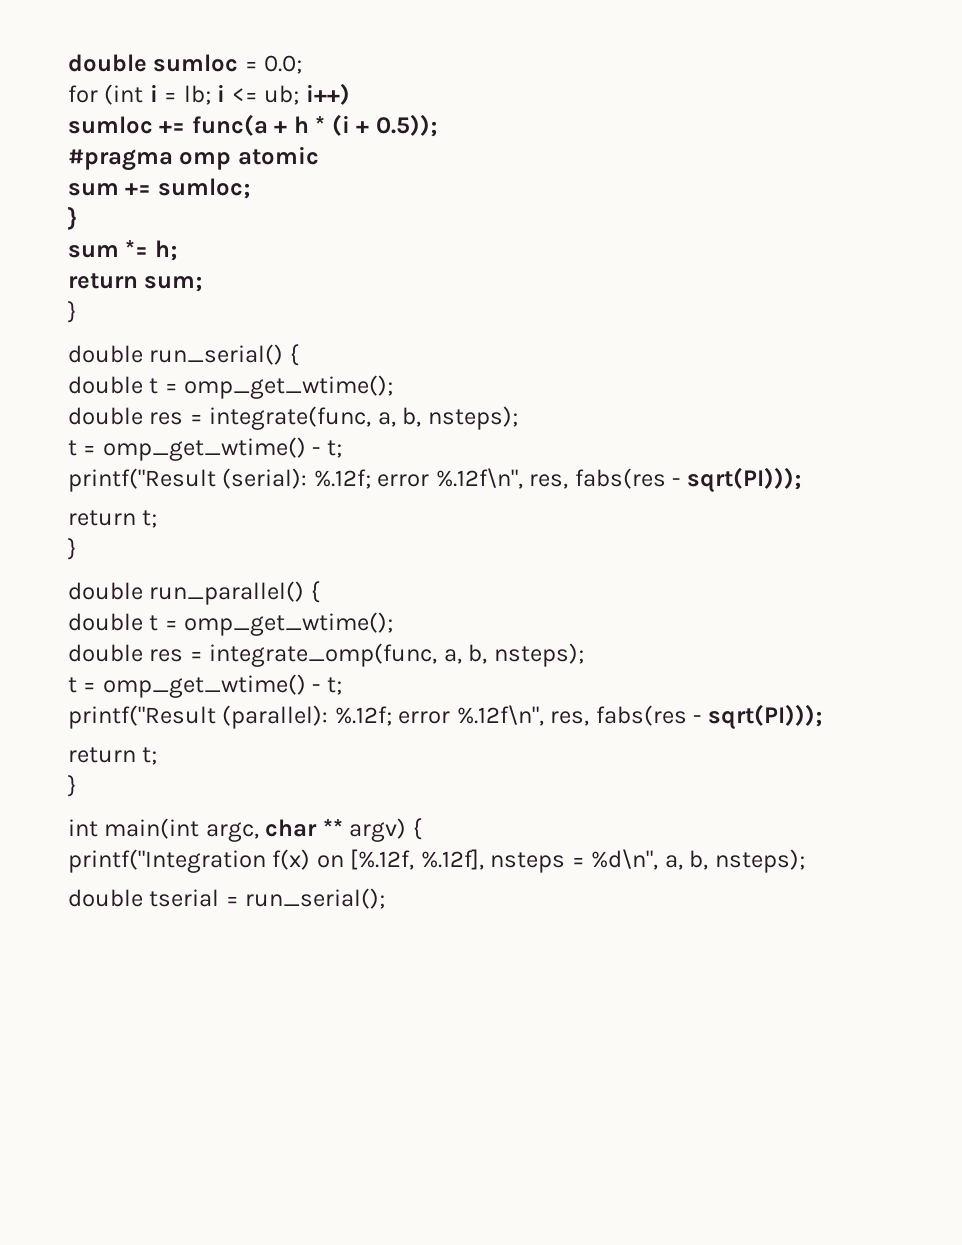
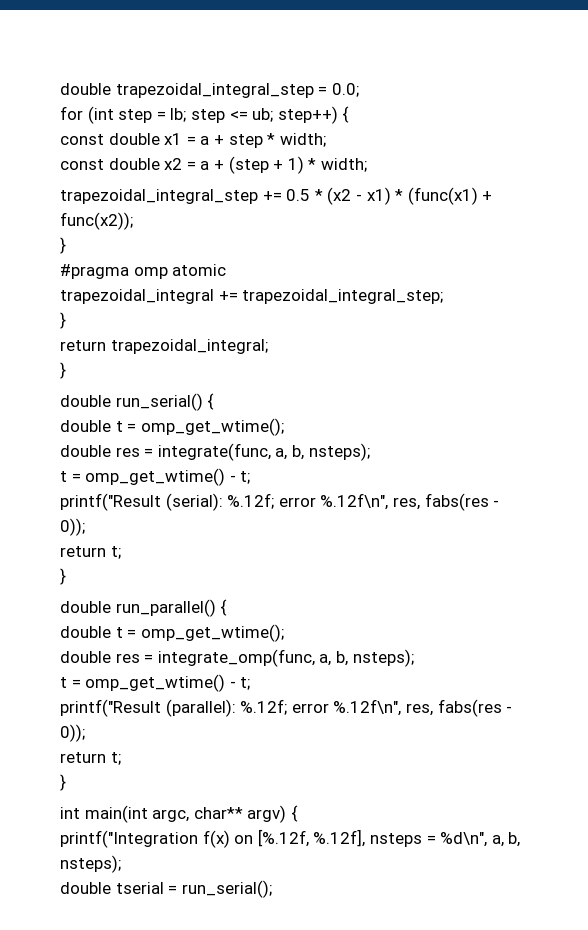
[68,54,239,72] double sumloc -> [60,83,314,98] double trapezoidal_integral_step
[149,84,158,102] i -> [118,109,153,123] step
[217,84,226,102] i -> [190,109,225,123] step
[305,83,350,105] [68,114,437,137] [68,146,319,171] [68,178,250,199] [68,206,77,230] [68,240,177,261] [68,273,203,292] i++) // sumloc += func(a + h * (i + 0.5)); // #pragma omp atomic // sum += sumloc; // } // sum *= h; // return sum; -> [277,106,350,124] [60,133,326,148] [60,156,367,174] [60,187,493,205] [60,212,133,230] [60,237,66,254] [60,264,227,279] [60,289,444,304] [60,312,66,329] [60,339,268,354] step++) { // const double x1 = a + step * width; // const double x2 = a + (step + 1) * width; // trapezoidal_integral_step += 0.5 * (x2 - x1) * (func(x1) + func(x2)); // } // #pragma omp atomic // trapezoidal_integral += trapezoidal_integral_step; // } // return trapezoidal_integral;
[686,467,801,493] sqrt(PI))); -> [60,518,85,536] 0));
[707,704,822,730] sqrt(PI))); -> [60,724,85,742] 0));
[265,819,343,837] char ** -> [193,807,243,819] char**

